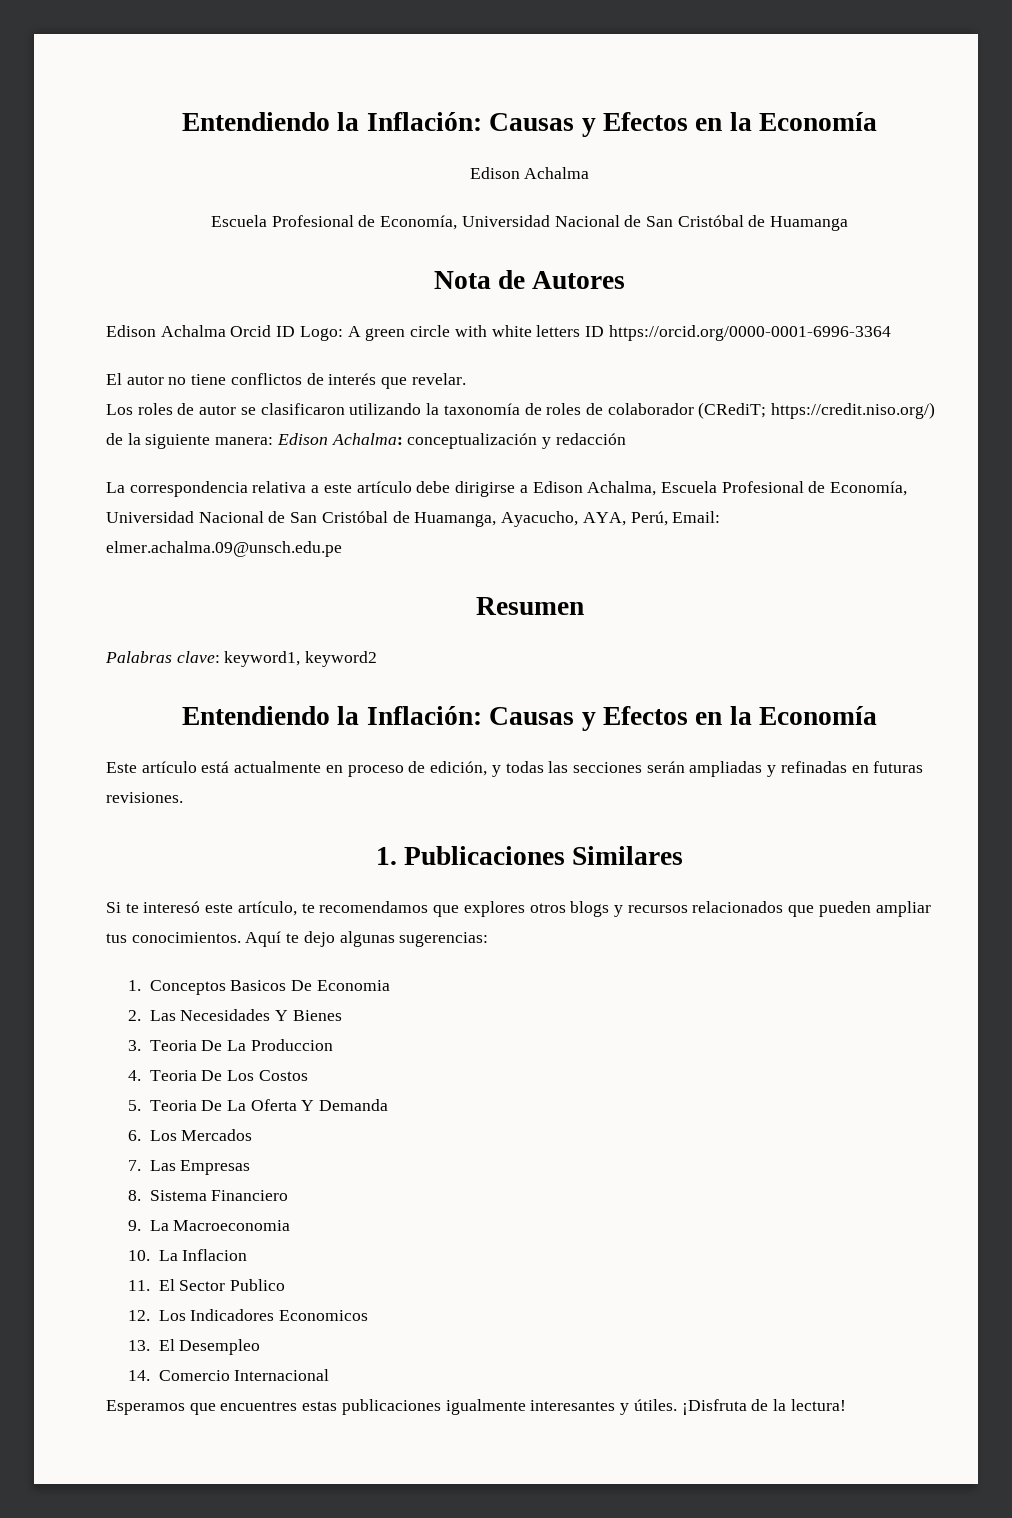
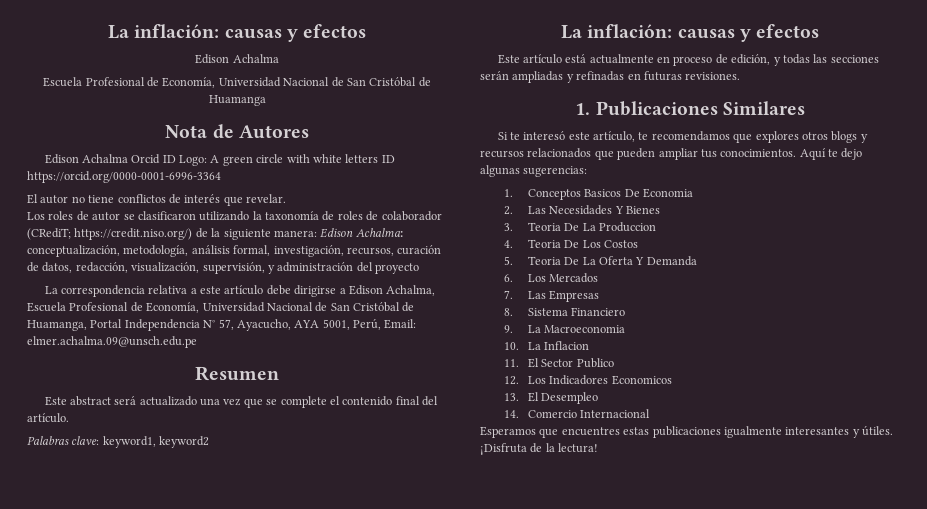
[181,112,878,137] Entendiendo la Inflación: Causas y Efectos en la Economía -> [107,24,367,42] La inflación: causas y efectos
[407,433,626,449] conceptualización y redacción -> [27,245,442,257] [27,262,419,274] conceptualización, metodología, análisis formal, investigación, recursos, curación de datos, redacción, visualización, supervisión, y administración del proyecto
[501,511,721,527] [106,541,342,557] [475,597,584,615] [105,651,378,667] [181,706,878,731] Ayacucho, AYA, Perú, Email: elmer.achalma.09@unsch.edu.pe // Resumen // Palabras clave: keyword1, keyword2 // Entendiendo la Inflación: Causas y Efectos en la Economía -> [90,318,417,331] [27,336,197,348] [195,366,279,381] [44,396,439,408] [27,413,69,423] [27,436,210,448] [560,24,820,42] Portal Independencia N° 57, Ayacucho, AYA 5001, Perú, Email: elmer.achalma.09@unsch.edu.pe // Resumen // Este abstract será actualizado una vez que se complete el contenido final del artículo. // Palabras clave: keyword1, keyword2 // La inflación: causas y efectos

